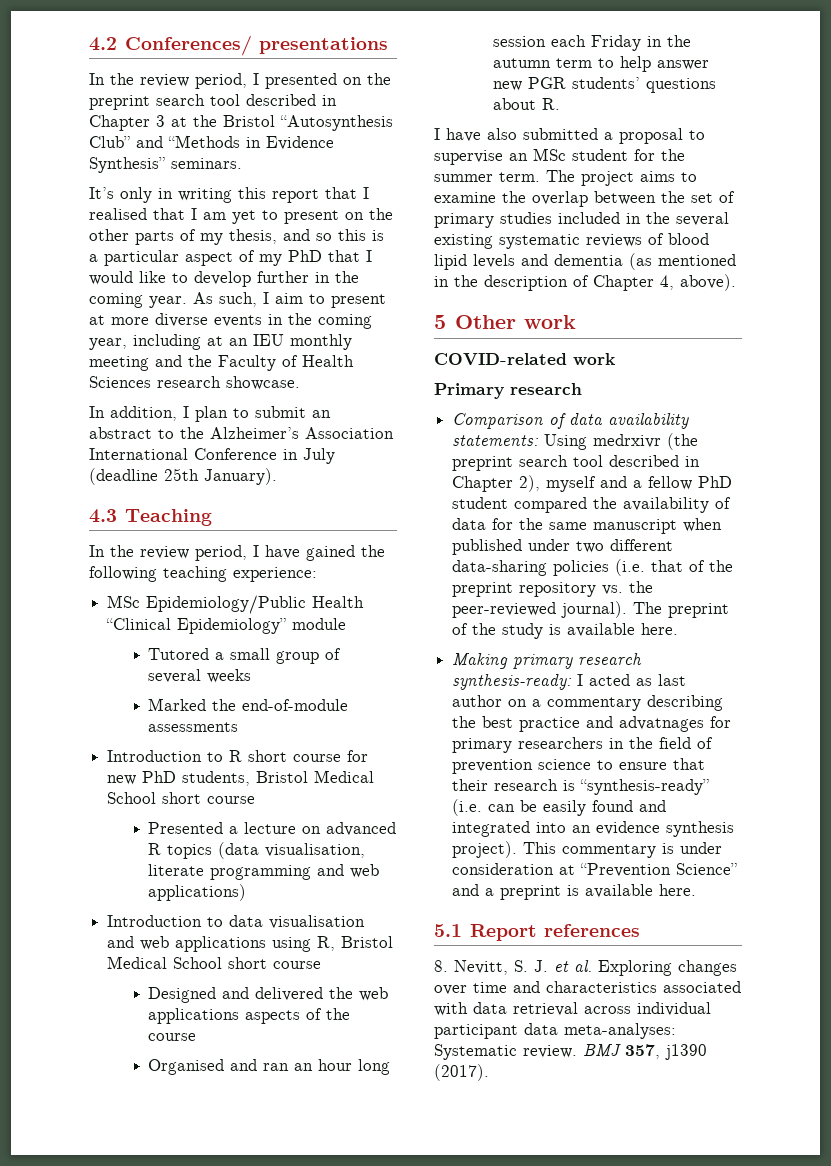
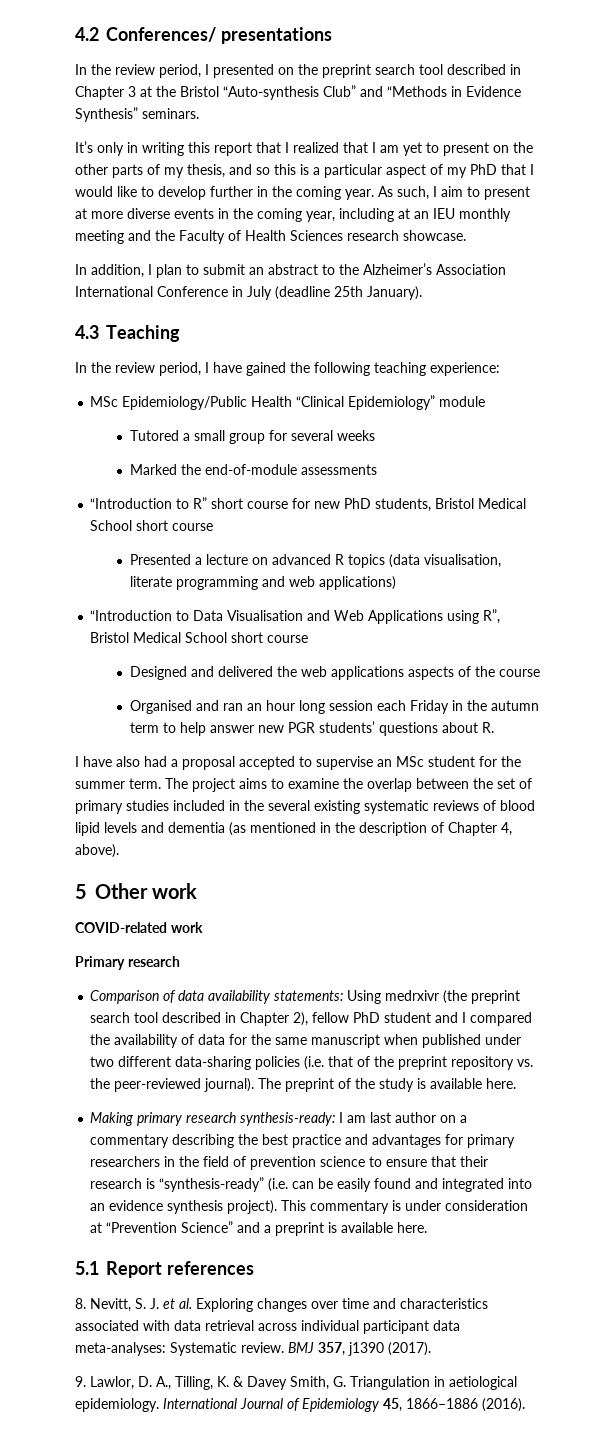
[280,115,393,131] “Autosynthesis -> [223,86,319,100] “Auto-synthesis
[89,208,147,220] realised -> [293,142,339,153] realized
[325,648,342,660] of -> [268,430,287,441] for
[107,750,243,762] Introduction to R -> [90,497,208,509] “Introduction to R”
[107,915,366,929] [107,936,336,952] Introduction to data visualisation and web applications using R, -> [90,609,501,624] “Introduction to Data Visualisation and Web Applications using R”,
[523,128,598,140] submitted -> [144,756,167,767] had
(683, 136) none -> [239,756,295,770] accepted
[546,476,643,492] myself and a -> (309, 1019) none
(509, 503) none -> [435,1012,467,1023] and I
[589,674,653,686] acted as -> [347,1115,367,1123] am
[619,716,705,732] advatnages -> [372,1134,442,1148] advantages
(489, 1072) none -> [75,1376,517,1390] [75,1398,525,1412] // 9. Lawlor, D. A., Tilling, K. & Davey Smith, G. Triangulation in aetiological epidemiology. International Journal of Epidemiology 45, 1866–1886 (2016).

